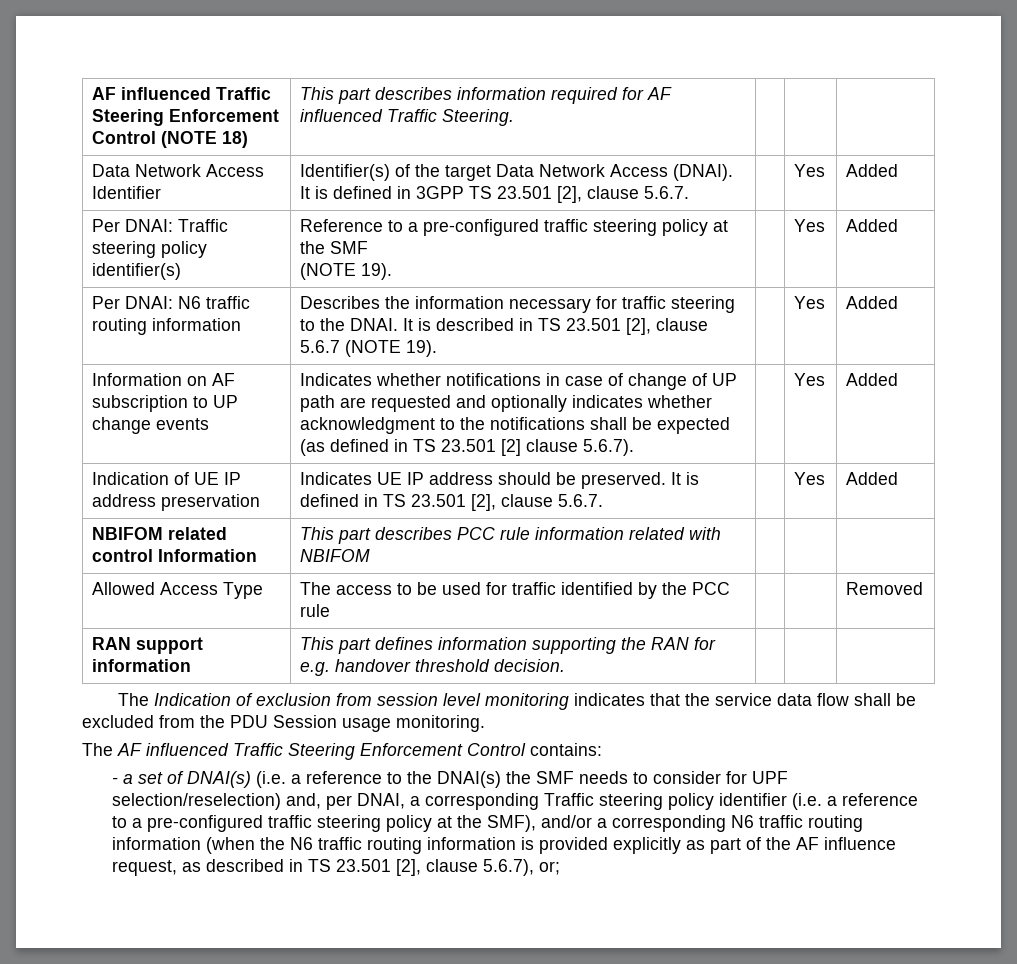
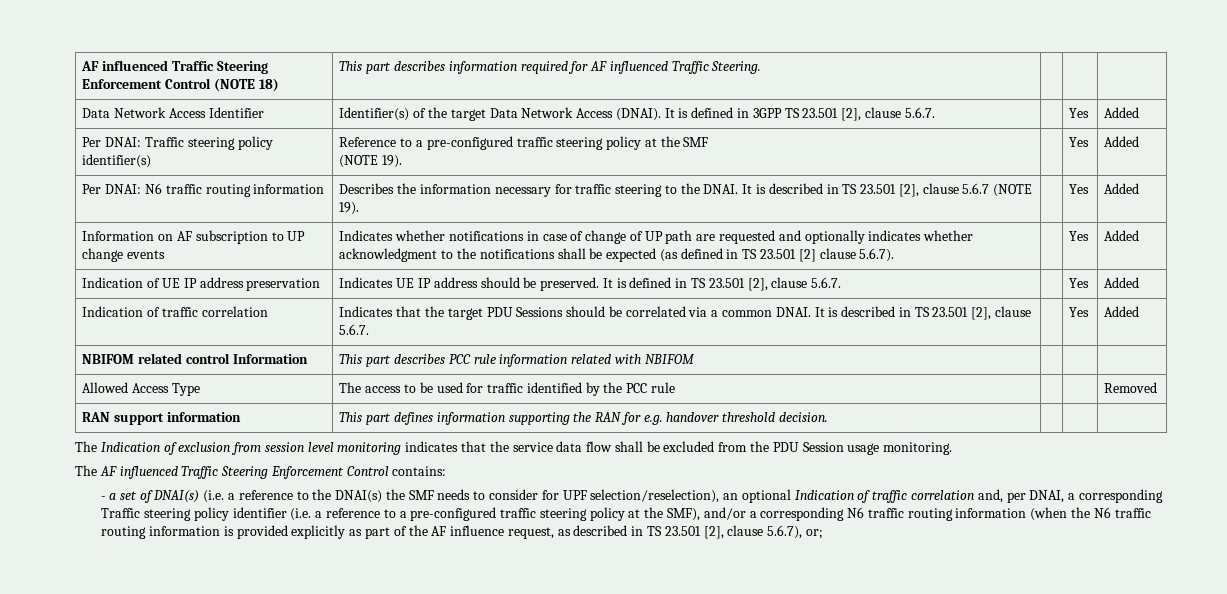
(898, 478) none -> [82,306,268,317] [339,306,1031,320] [339,324,370,335] [1069,307,1090,317] [1104,306,1140,317] // Indication of traffic correlation | Indicates that the target PDU Sessions should be correlated via a common DNAI. It is described in TS 23.501 [2], clause 5.6.7. | | Yes | Added
[111,793,281,810] selection/reselection) -> [590,489,975,503] selection/reselection), an optional Indication of traffic correlation

